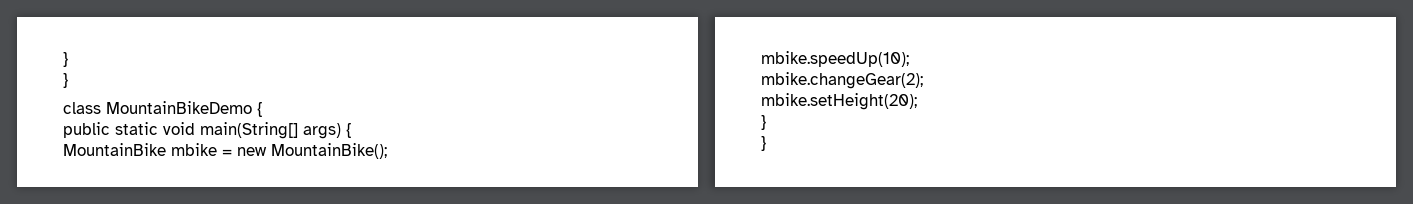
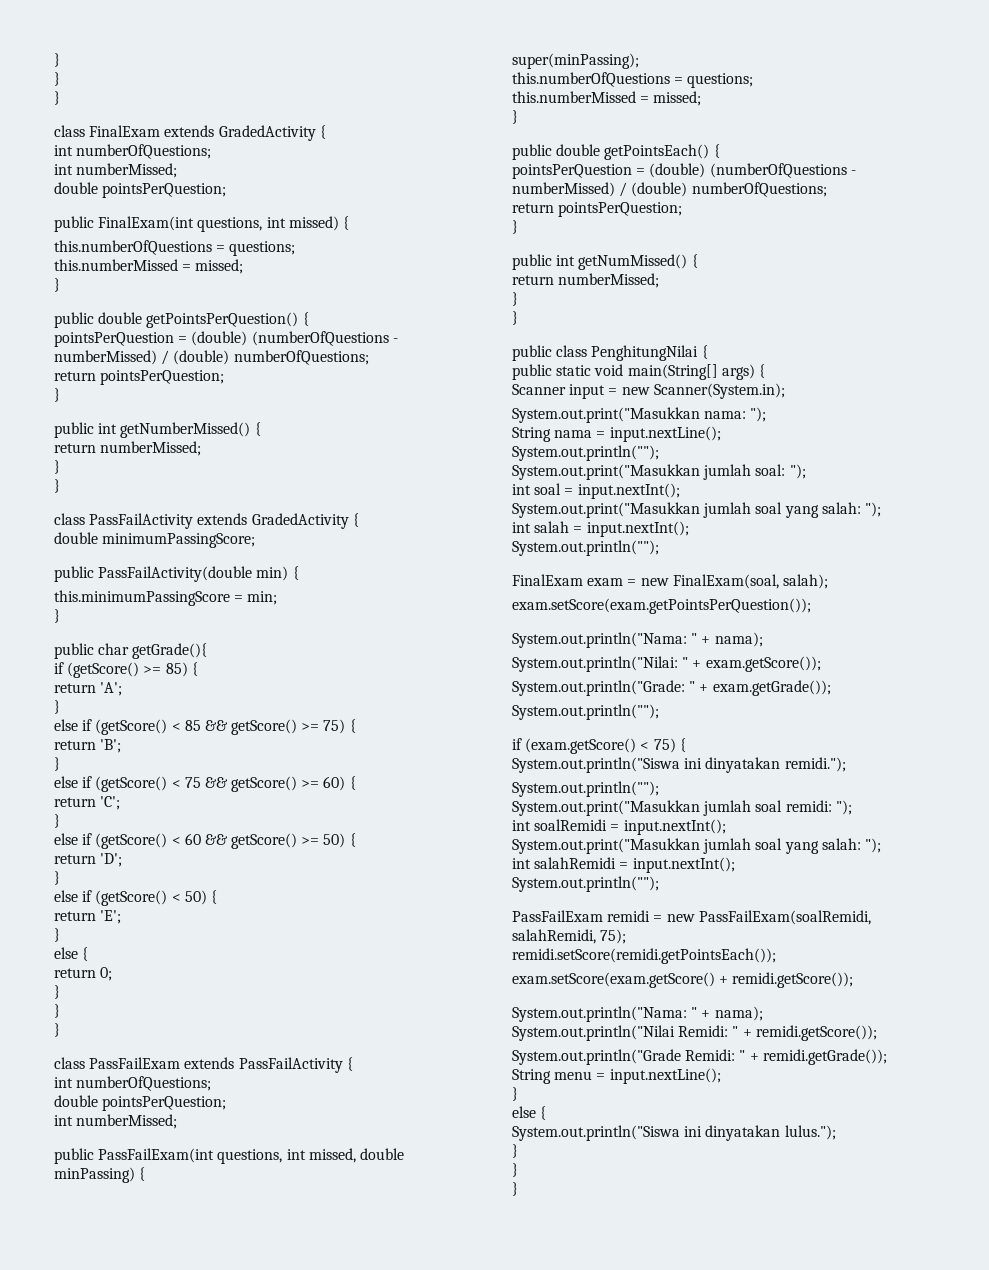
[63,52,68,67] [63,73,68,88] [63,101,252,114] } // } // class MountainBikeDemo -> [54,53,60,67] [54,72,60,86] [54,91,60,105] [54,125,326,141] [54,144,212,159] [54,163,178,178] [54,182,227,198] [54,216,349,232] [54,240,296,256] [54,259,244,274] [54,278,60,292] [54,312,309,328] [54,331,398,347] [54,350,369,365] [54,370,225,385] [54,388,60,402] [54,422,261,438] [54,441,202,456] [54,460,60,474] [54,479,60,493] [54,513,359,529] [54,532,256,548] [54,566,299,582] [54,590,278,606] [54,609,60,623] [54,643,208,659] [54,662,198,678] [54,682,123,696] [54,700,60,714] [54,719,356,735] [54,739,122,753] [54,757,60,771] [54,776,356,792] [54,796,121,810] [54,814,60,828] [54,833,356,849] [54,853,123,867] [54,871,60,885] [54,890,217,906] [54,910,122,924] [54,928,60,942] [54,947,89,961] [54,967,113,981] [54,985,60,999] [54,1004,60,1018] [54,1023,60,1037] [54,1057,353,1073] [54,1076,212,1091] [54,1095,227,1111] [54,1114,178,1129] [54,1148,404,1164] [54,1167,146,1183] [512,53,639,69] [512,72,754,88] [512,91,702,106] [512,110,518,124] [512,144,720,160] [512,163,856,179] [512,182,827,197] [512,202,683,217] [512,220,518,234] [512,254,698,270] [512,273,660,288] [512,292,518,306] [512,311,518,325] [512,345,699,361] } // } // } // class FinalExam extends GradedActivity { // int numberOfQuestions; // int numberMissed; // double pointsPerQuestion; // public FinalExam(int questions, int missed) { // this.numberOfQuestions = questions; // this.numberMissed = missed; // } // public double getPointsPerQuestion() { // pointsPerQuestion = (double) (numberOfQuestions - numberMissed) / (double) numberOfQuestions; // return pointsPerQuestion; // } // public int getNumberMissed() { // return numberMissed; // } // } // class PassFailActivity extends GradedActivity { // double minimumPassingScore; // public PassFailActivity(double min) { // this.minimumPassingScore = min; // } // public char getGrade(){ // if (getScore() >= 85) { // return 'A'; // } // else if (getScore() < 85 && getScore() >= 75) { // return 'B'; // } // else if (getScore() < 75 && getScore() >= 60) { // return 'C'; // } // else if (getScore() < 60 && getScore() >= 50) { // return 'D'; // } // else if (getScore() < 50) { // return 'E'; // } // else { // return 0; // } // } // } // class PassFailExam extends PassFailActivity { // int numberOfQuestions; // double pointsPerQuestion; // int numberMissed; // public PassFailExam(int questions, int missed, double minPassing) { // super(minPassing); // this.numberOfQuestions = questions; // this.numberMissed = missed; // } // public double getPointsEach() { // pointsPerQuestion = (double) (numberOfQuestions - numberMissed) / (double) numberOfQuestions; // return pointsPerQuestion; // } // public int getNumMissed() { // return numberMissed; // } // } // public class PenghitungNilai
[63,143,387,159] [761,51,909,67] [761,72,923,89] [761,93,917,110] [761,115,766,130] [761,136,766,151] MountainBike mbike = new MountainBike(); // mbike.speedUp(10); // mbike.changeGear(2); // mbike.setHeight(20); // } // } -> [512,383,785,399] [512,407,767,423] [512,426,721,442] [512,445,659,461] [512,464,806,480] [512,483,680,499] [512,502,881,518] [512,521,689,537] [512,540,659,556] [512,574,828,589] [512,598,811,614] [512,632,763,648] [512,656,821,672] [512,680,831,696] [512,704,659,720] [512,738,686,754] [512,757,846,773] [512,781,659,797] [512,800,852,816] [512,819,726,835] [512,838,881,854] [512,857,735,873] [512,876,659,892] [512,910,871,925] [512,929,627,944] [512,948,776,964] [512,972,854,988] [512,1006,763,1022] [512,1025,877,1041] [512,1049,887,1065] [512,1068,721,1084] [512,1087,518,1101] [512,1106,547,1120] [512,1125,836,1141] [512,1144,518,1158] [512,1163,518,1177] [512,1182,518,1196] Scanner input = new Scanner(System.in); // System.out.print("Masukkan nama: "); // String nama = input.nextLine(); // System.out.println(""); // System.out.print("Masukkan jumlah soal: "); // int soal = input.nextInt(); // System.out.print("Masukkan jumlah soal yang salah: "); // int salah = input.nextInt(); // System.out.println(""); // FinalExam exam = new FinalExam(soal, salah); // exam.setScore(exam.getPointsPerQuestion()); // System.out.println("Nama: " + nama); // System.out.println("Nilai: " + exam.getScore()); // System.out.println("Grade: " + exam.getGrade()); // System.out.println(""); // if (exam.getScore() < 75) { // System.out.println("Siswa ini dinyatakan remidi."); // System.out.println(""); // System.out.print("Masukkan jumlah soal remidi: "); // int soalRemidi = input.nextInt(); // System.out.print("Masukkan jumlah soal yang salah: "); // int salahRemidi = input.nextInt(); // System.out.println(""); // PassFailExam remidi = new PassFailExam(soalRemidi, salahRemidi, 75); // remidi.setScore(remidi.getPointsEach()); // exam.setScore(exam.getScore() + remidi.getScore()); // System.out.println("Nama: " + nama); // System.out.println("Nilai Remidi: " + remidi.getScore()); // System.out.println("Grade Remidi: " + remidi.getGrade()); // String menu = input.nextLine(); // } // else { // System.out.println("Siswa ini dinyatakan lulus."); // } // } // }

